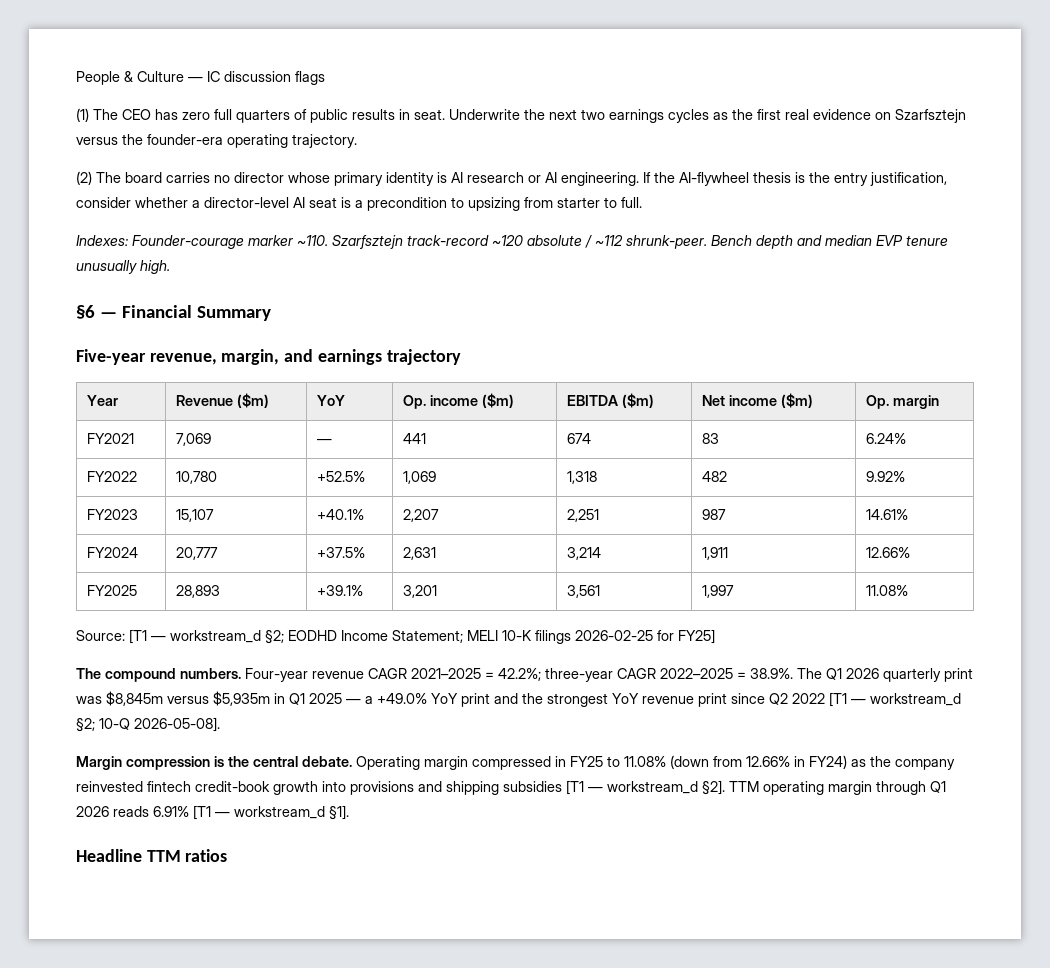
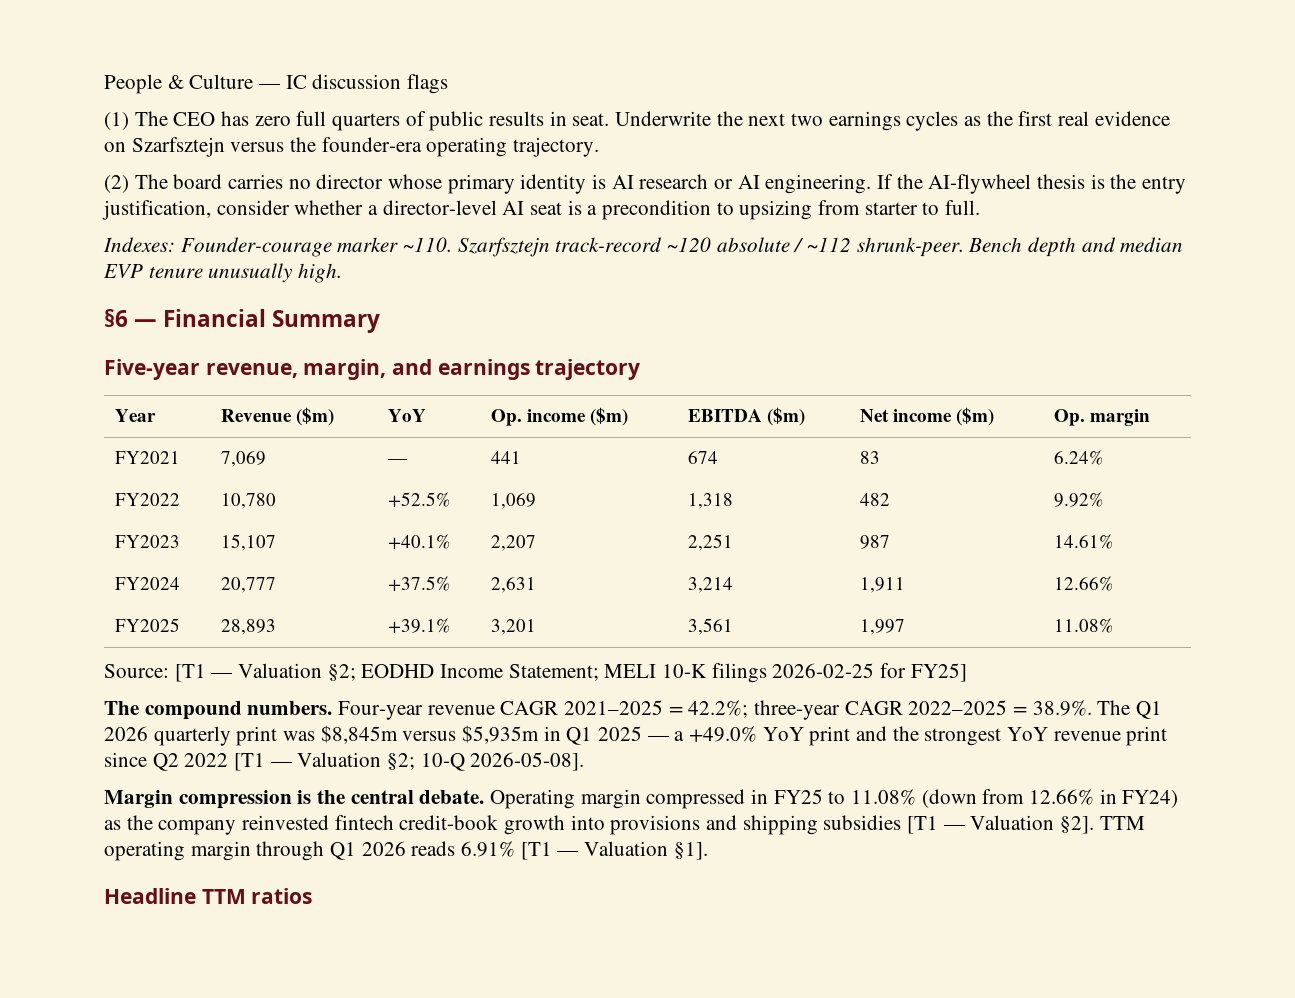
[170,630,261,643] workstream_d -> [238,663,323,678] Valuation
[870,693,961,706] workstream_d -> [297,752,382,767] Valuation
[607,781,698,794] workstream_d -> [970,815,1055,830] Valuation
[234,806,325,819] workstream_d -> [584,841,669,856] Valuation

